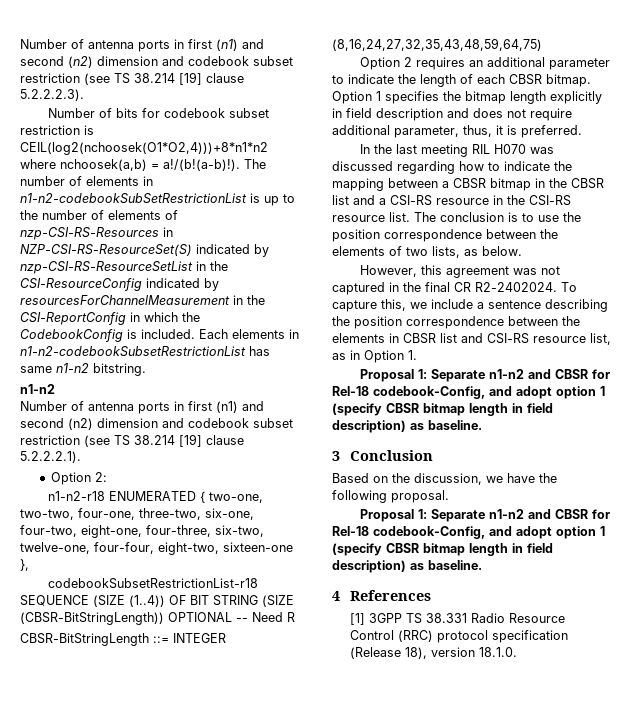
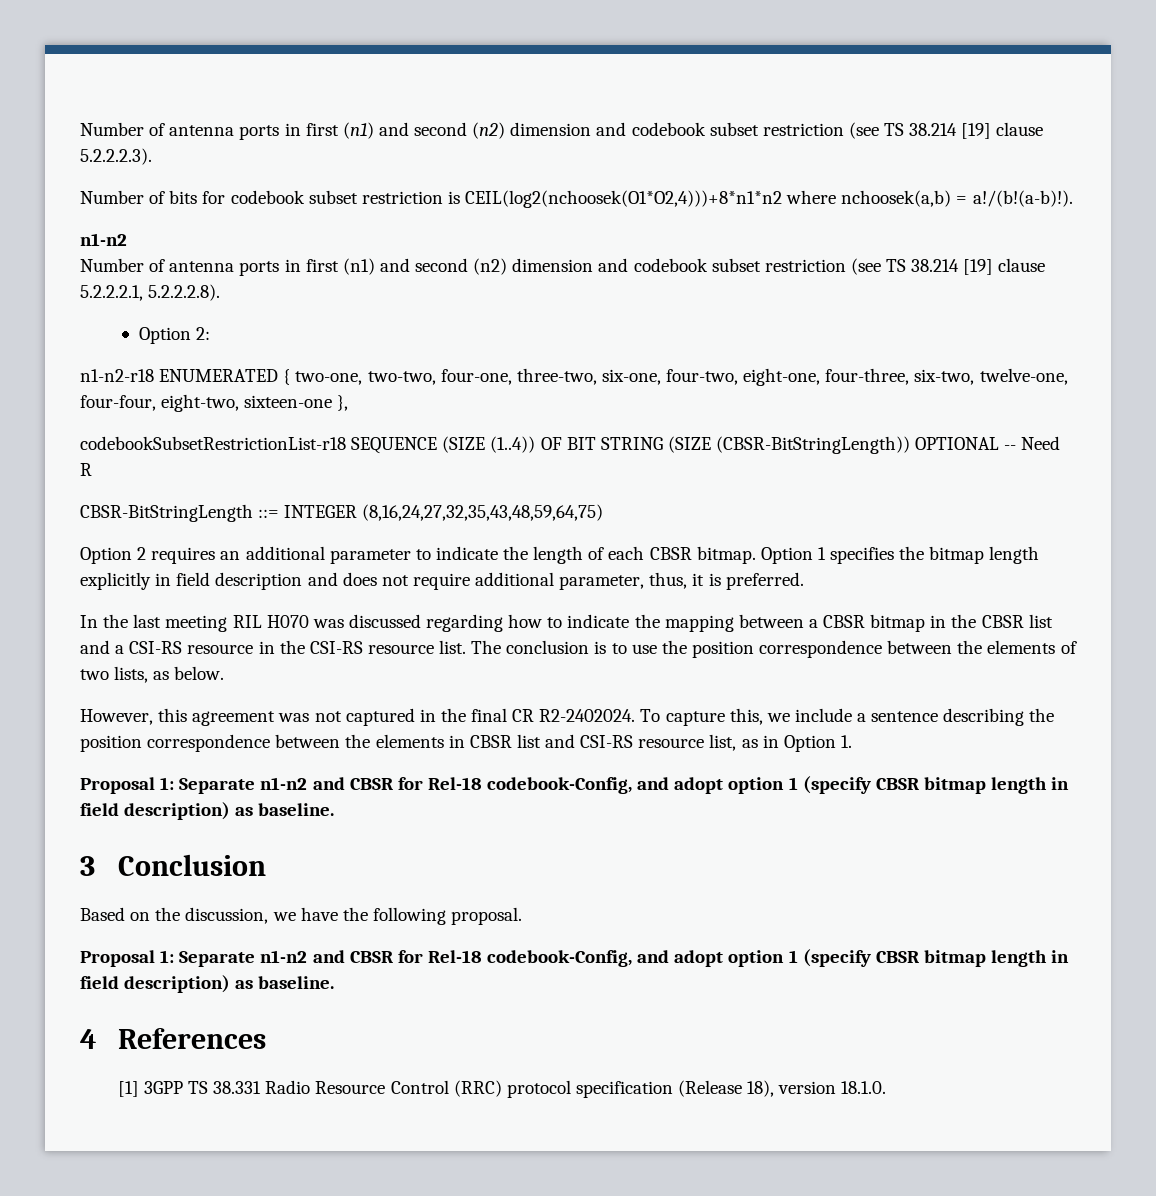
[244,159,266,169] [20,176,153,186] [20,193,295,206] [20,210,178,220] [20,227,173,240] [20,244,269,257] [20,261,228,274] [20,278,219,291] [20,295,265,305] [20,312,200,325] [20,329,299,342] [20,346,270,357] [20,363,146,376] The number of elements in n1-n2-codebookSubSetRestrictionList is up to the number of elements of nzp-CSI-RS-Resources in NZP-CSI-RS-ResourceSet(S) indicated by nzp-CSI-RS-ResourceSetList in the CSI-ResourceConfig indicated by resourcesForChannelMeasurement in the CSI-ReportConfig in which the CodebookConfig is included. Each elements in n1-n2-codebookSubsetRestrictionList has same n1-n2 bitstring. -> (1073, 198) none
[20,451,81,463] 5.2.2.2.1). -> [80,284,221,301] 5.2.2.2.1, 5.2.2.2.8).

